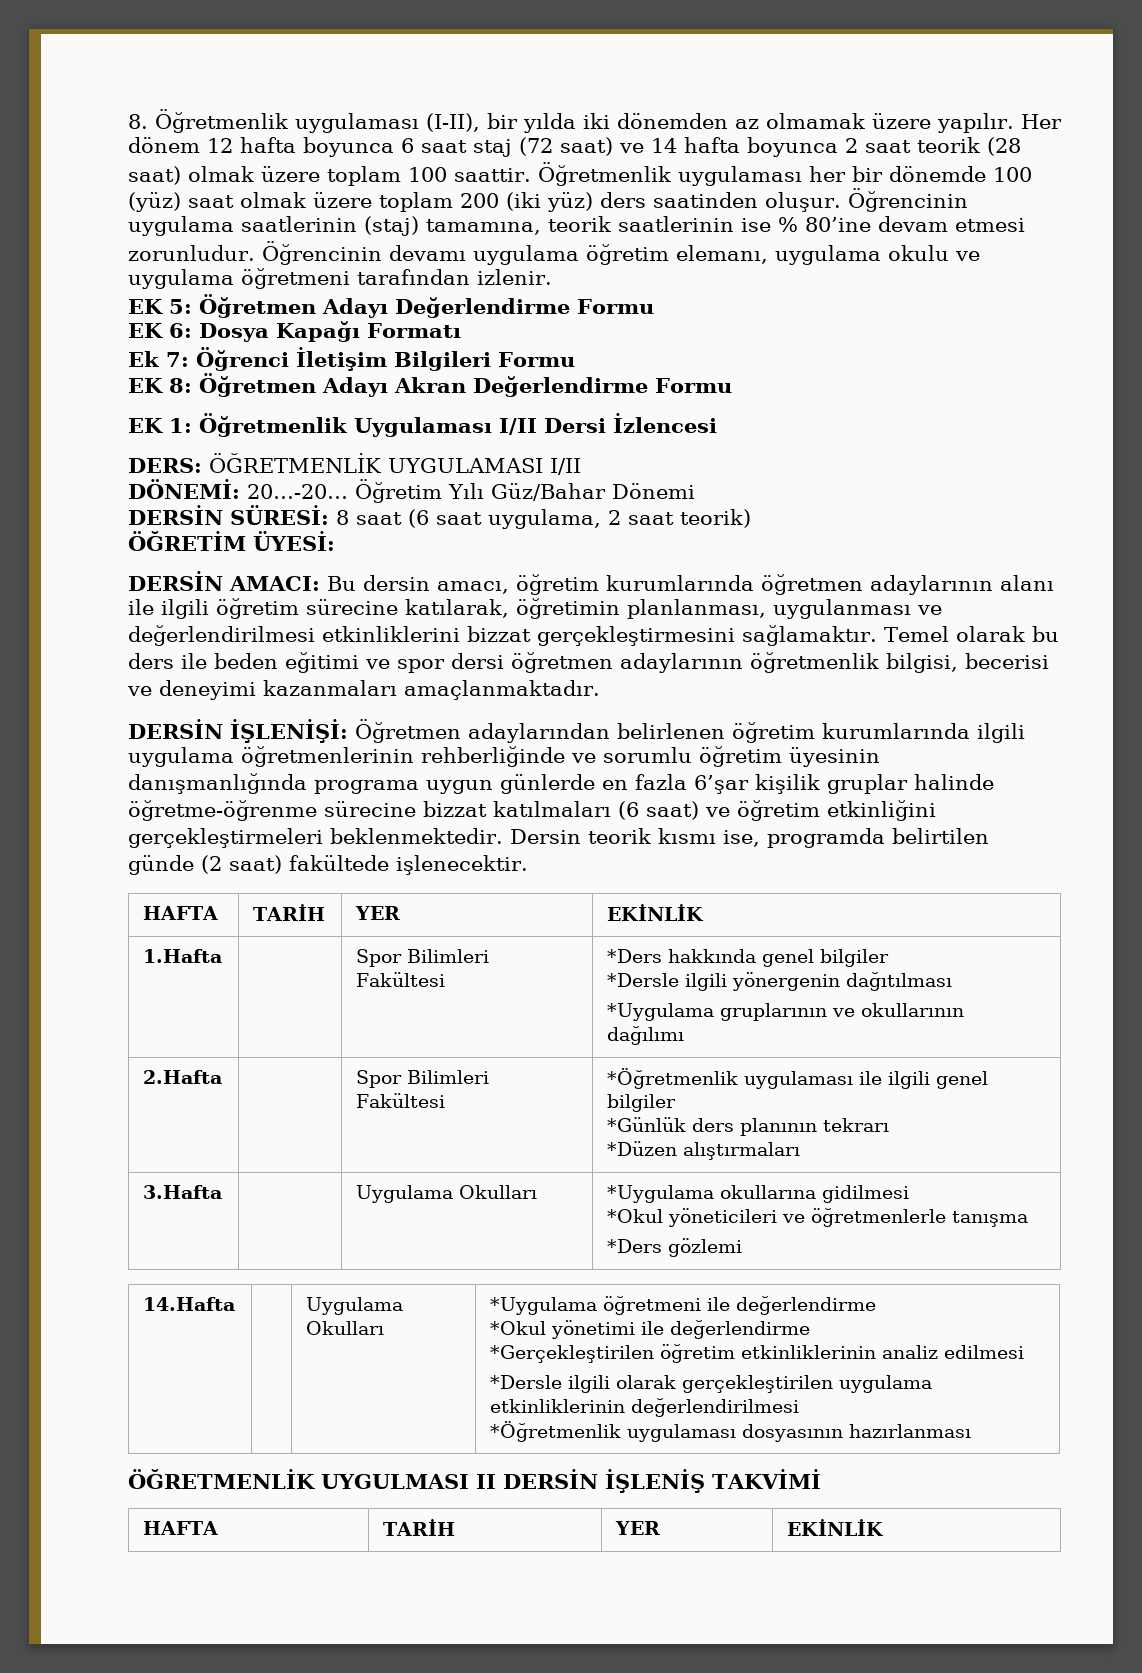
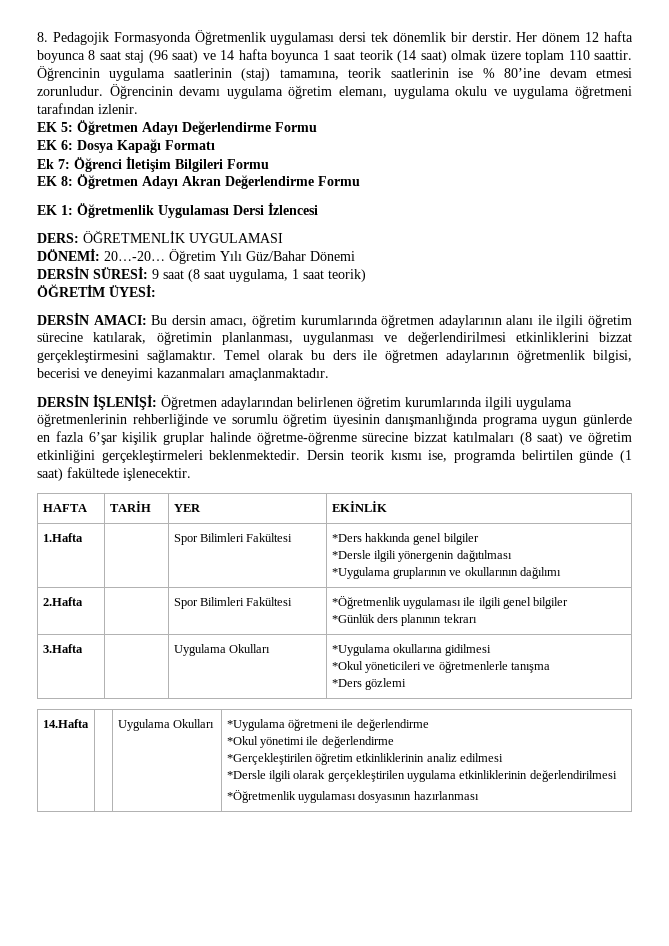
[155,109,1014,133] Öğretmenlik uygulaması (I-II), bir yılda iki dönemden az olmamak üzere yapılır. -> [52,30,512,45] Pedagojik Formasyonda Öğretmenlik uygulaması dersi tek dönemlik bir derstir.
[401,138,414,153] 6 -> [88,50,96,60] 8
[519,137,553,156] (72 -> [148,50,168,63] (96
[845,138,858,153] 2 -> [322,50,330,60] 1
[987,137,1021,156] (28 -> [397,50,417,63] (14
[408,162,1032,186] [128,192,841,212] 100 saattir. Öğretmenlik uygulaması her bir dönemde 100 (yüz) saat olmak üzere toplam 200 (iki yüz) ders saatinden oluşur. -> [568,50,632,60] 110 saattir.
[499,418,537,435] I/II -> (229, 211) none
[550,458,581,475] I/II -> (283, 238) none
[336,509,429,528] 8 saat (6 -> [152,269,200,282] 9 saat (8
[608,510,621,525] 2 -> [292,269,299,279] 1
[214,652,504,673] beden eğitimi ve spor dersi -> (378, 355) none
[618,801,639,820] (6 -> [519,432,532,445] (8
[201,855,222,874] (2 -> [620,450,632,463] (1
[607,1141,801,1160] // *Düzen alıştırmaları -> (477, 618) none
[128,1469,821,1493] [143,1521,219,1535] [383,1519,456,1536] [615,1521,661,1535] [787,1519,885,1536] // ÖĞRETMENLİK UYGULMASI II DERSİN İŞLENİŞ TAKVİMİ // HAFTA | TARİH | YER | EKİNLİK -> (479, 795) none

